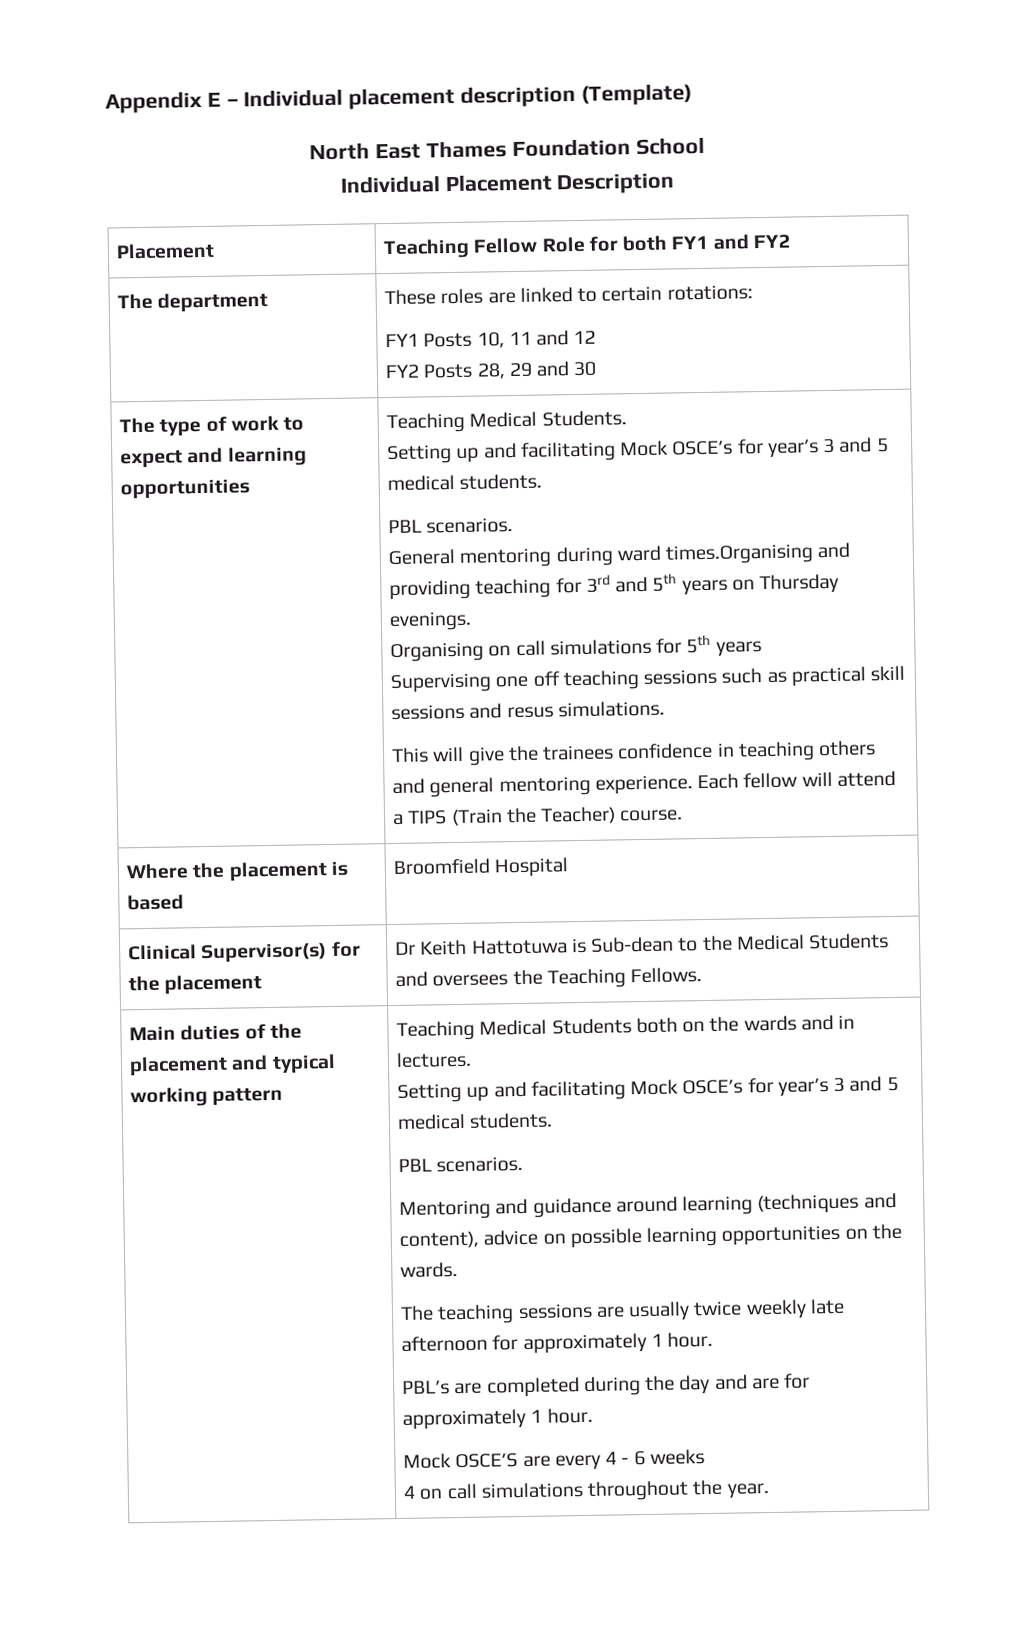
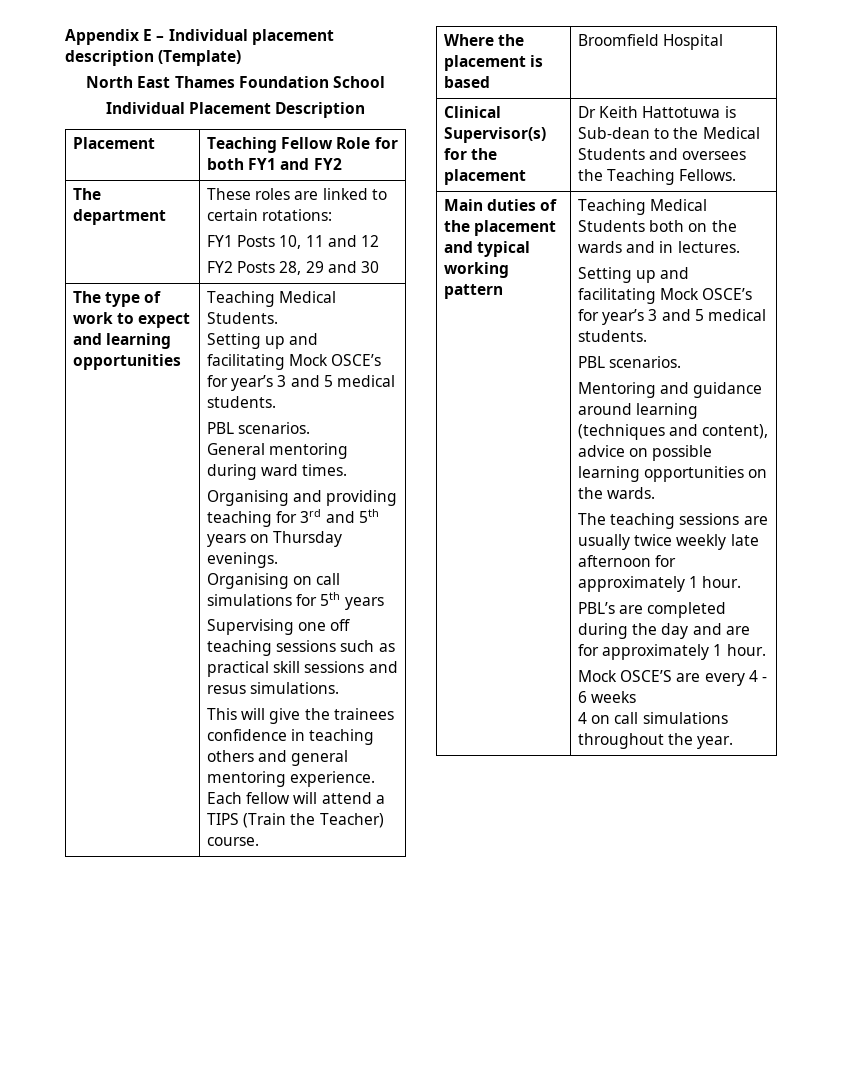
[665,544,814,565] times.Organising -> [302,464,348,476] [207,490,290,506] times. // Organising

